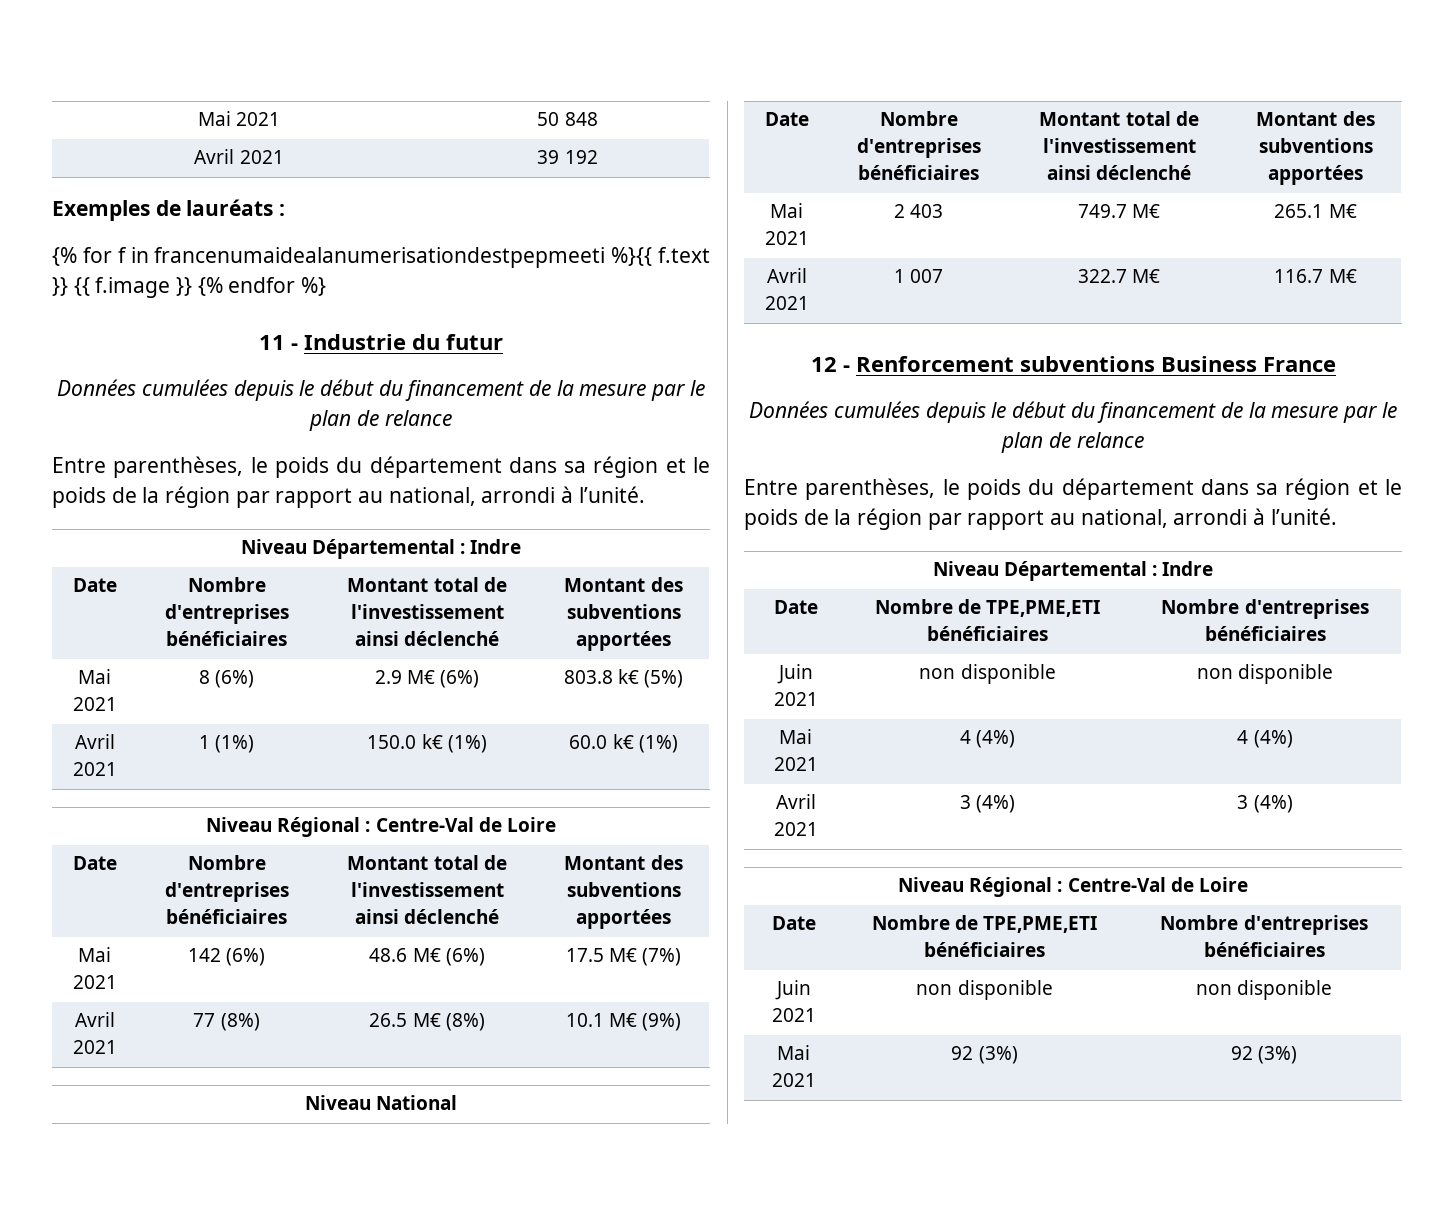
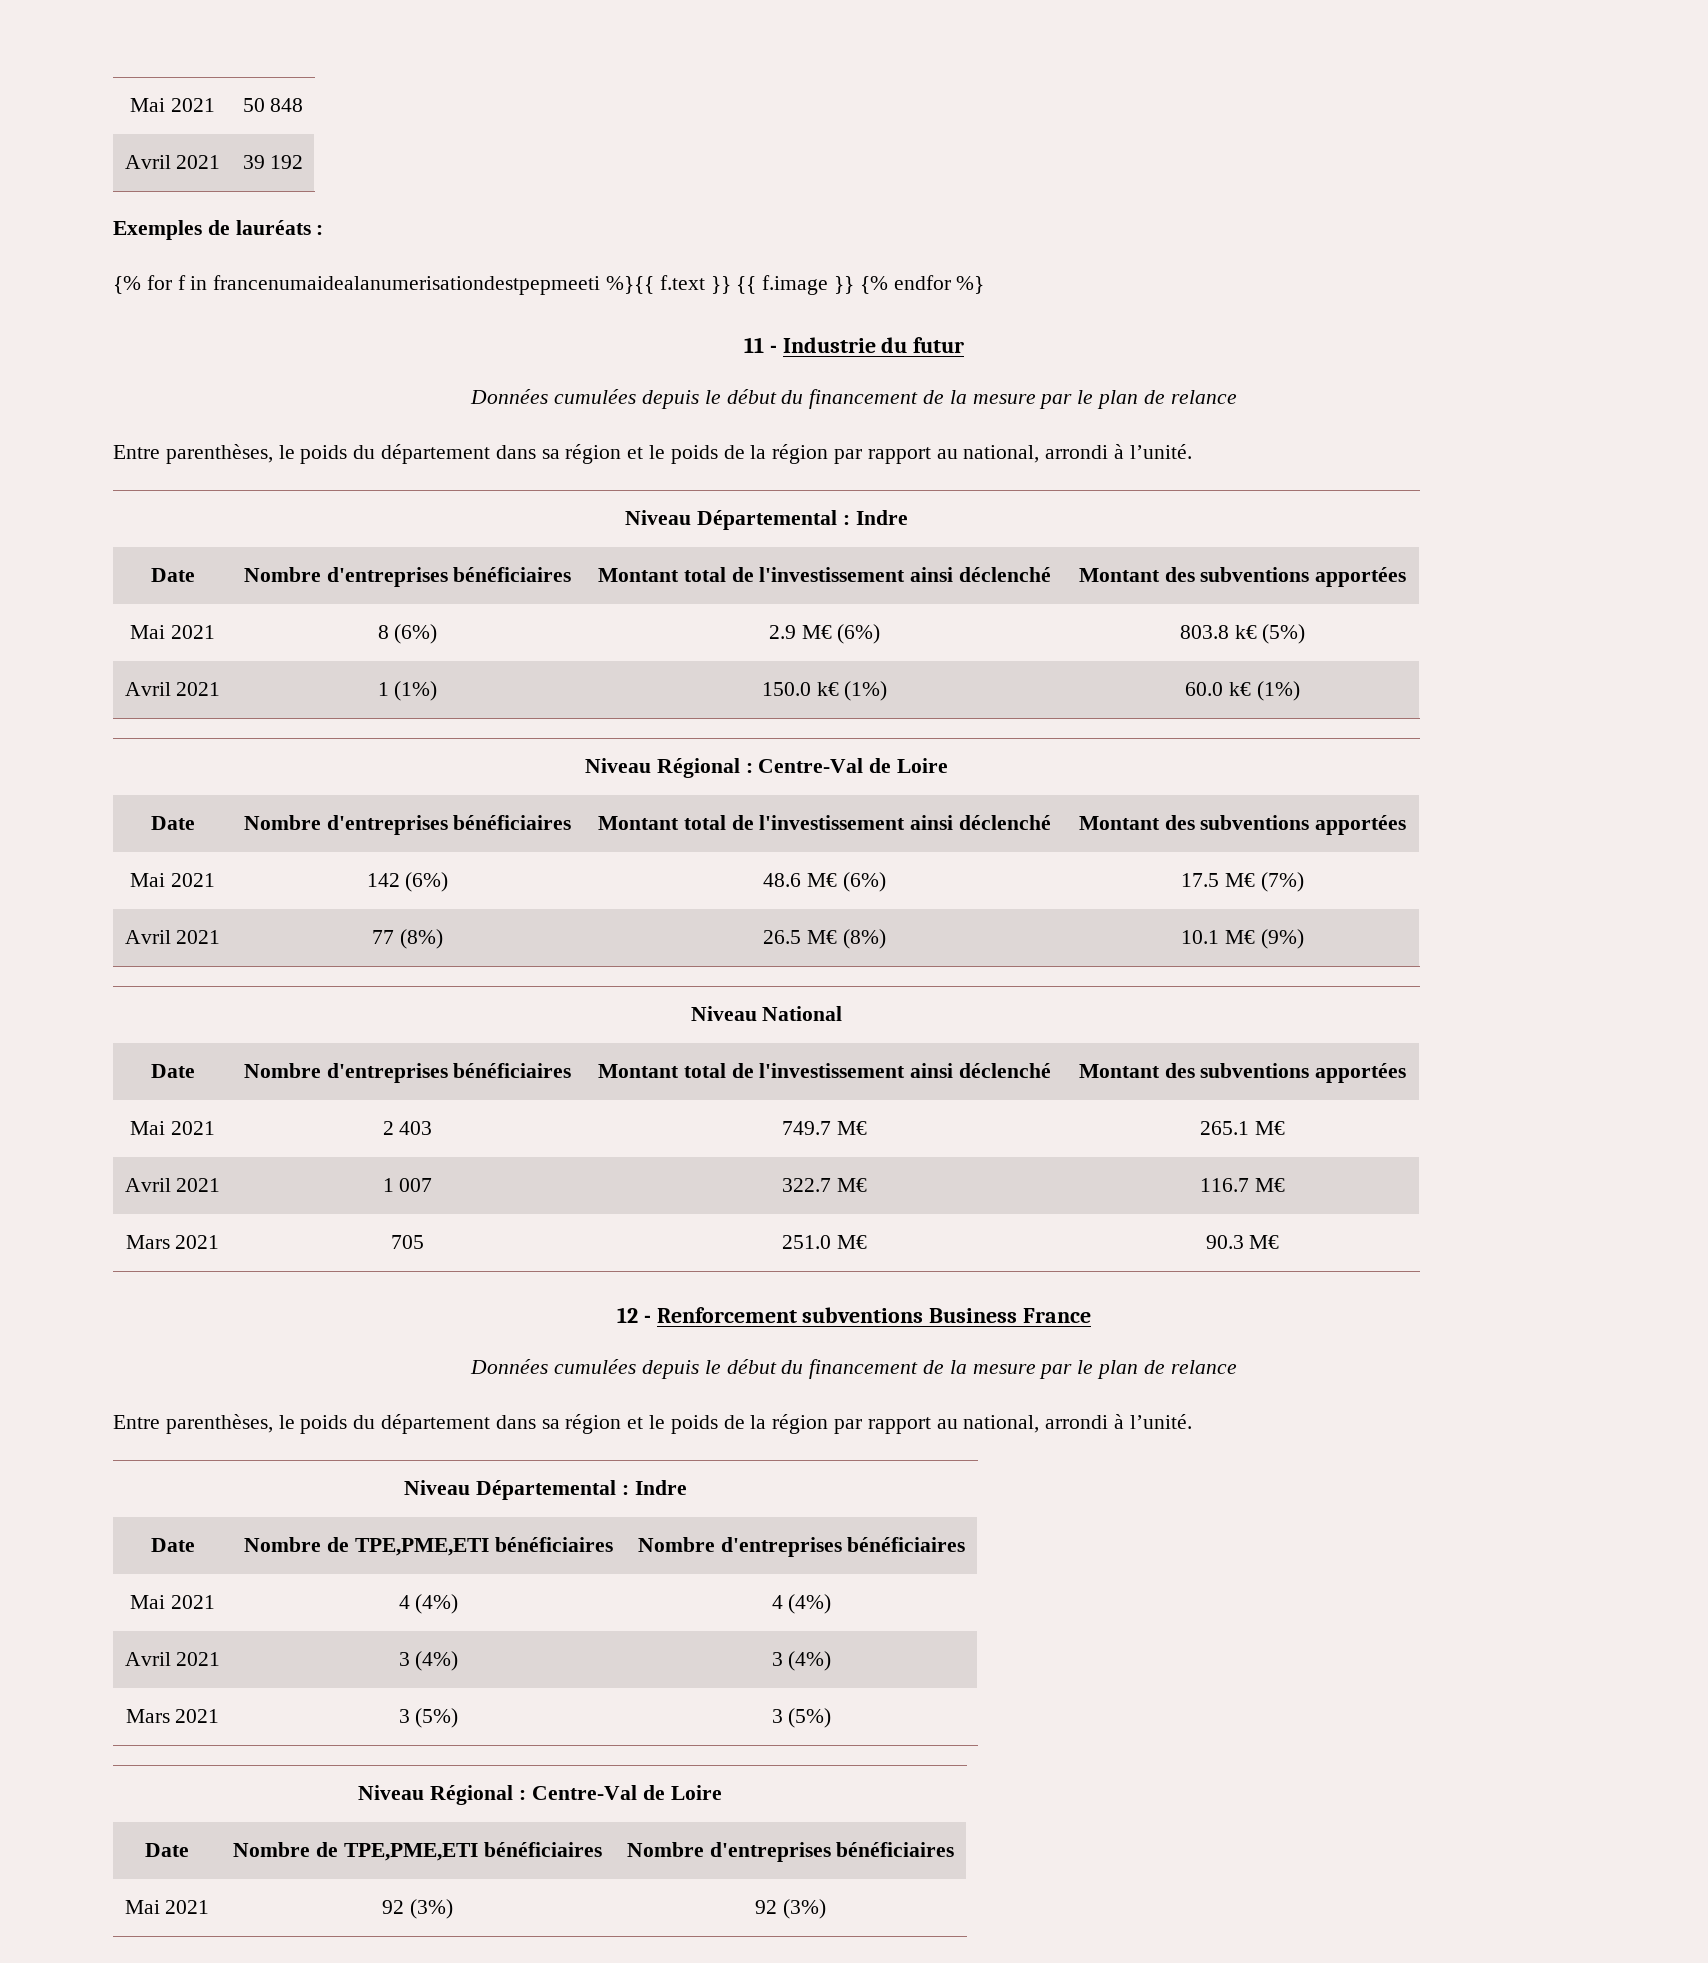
(1357, 276) none -> [125,1235,220,1249] [391,1235,424,1249] [782,1235,867,1249] [1205,1235,1280,1249] // Mars 2021 | 705 | 251.0 M€ | 90.3 M€
[776,664,813,684] [773,692,818,706] [919,664,1056,684] [1196,664,1334,684] // Juin 2021 | non disponible | non disponible -> (966, 1544) none
(1293, 804) none -> [125,1709,220,1723] [398,1708,459,1728] [771,1708,832,1728] // Mars 2021 | 3 (5%) | 3 (5%)
[774,980,811,1000] [771,1008,816,1022] [916,980,1053,1000] [1195,980,1333,1000] // Juin 2021 | non disponible | non disponible -> (955, 1849) none

